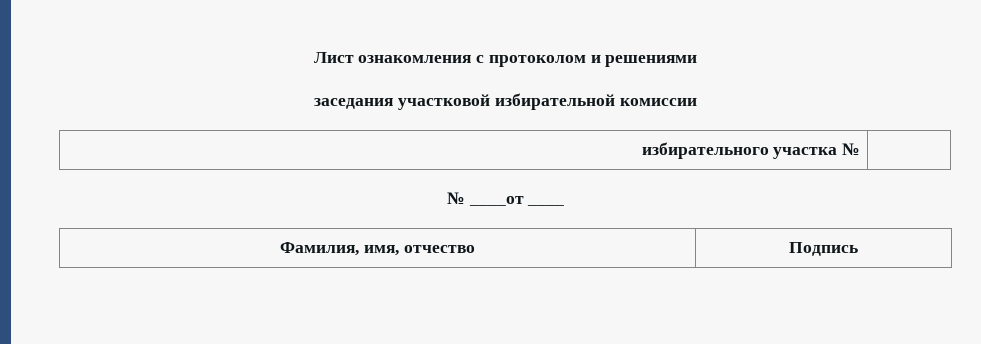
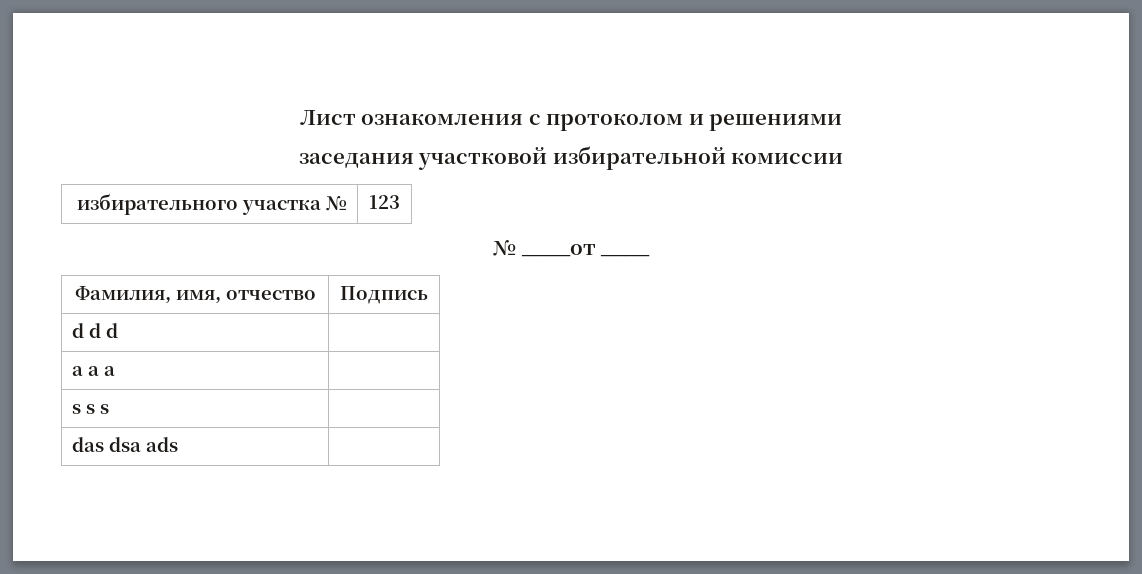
(861, 149) none -> [369,195,400,209] 123
(858, 249) none -> [72,323,119,338] [72,366,116,376] [72,404,110,414] [72,437,179,452] // d d d | // a a a | // s s s | // das dsa ads |

